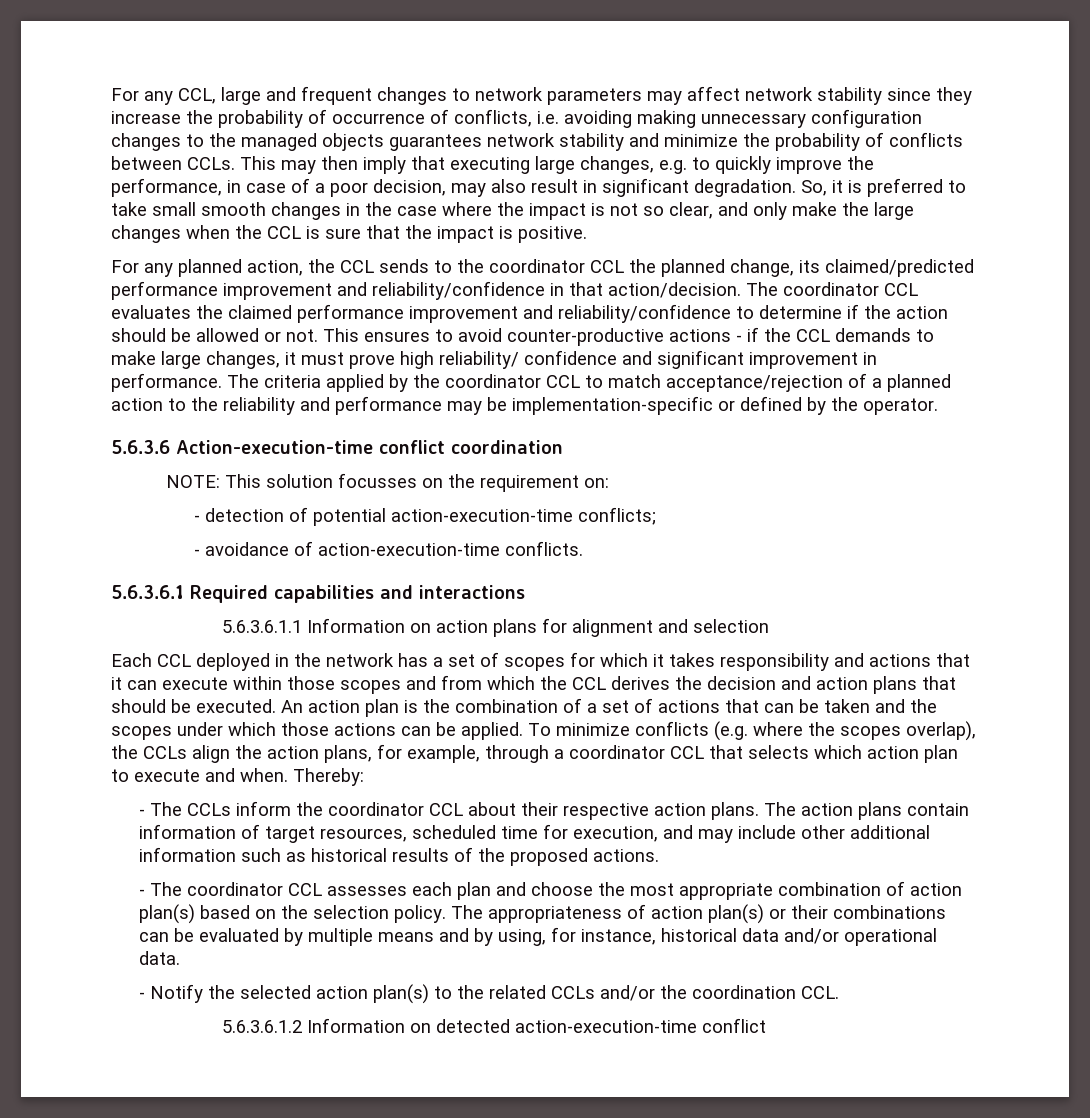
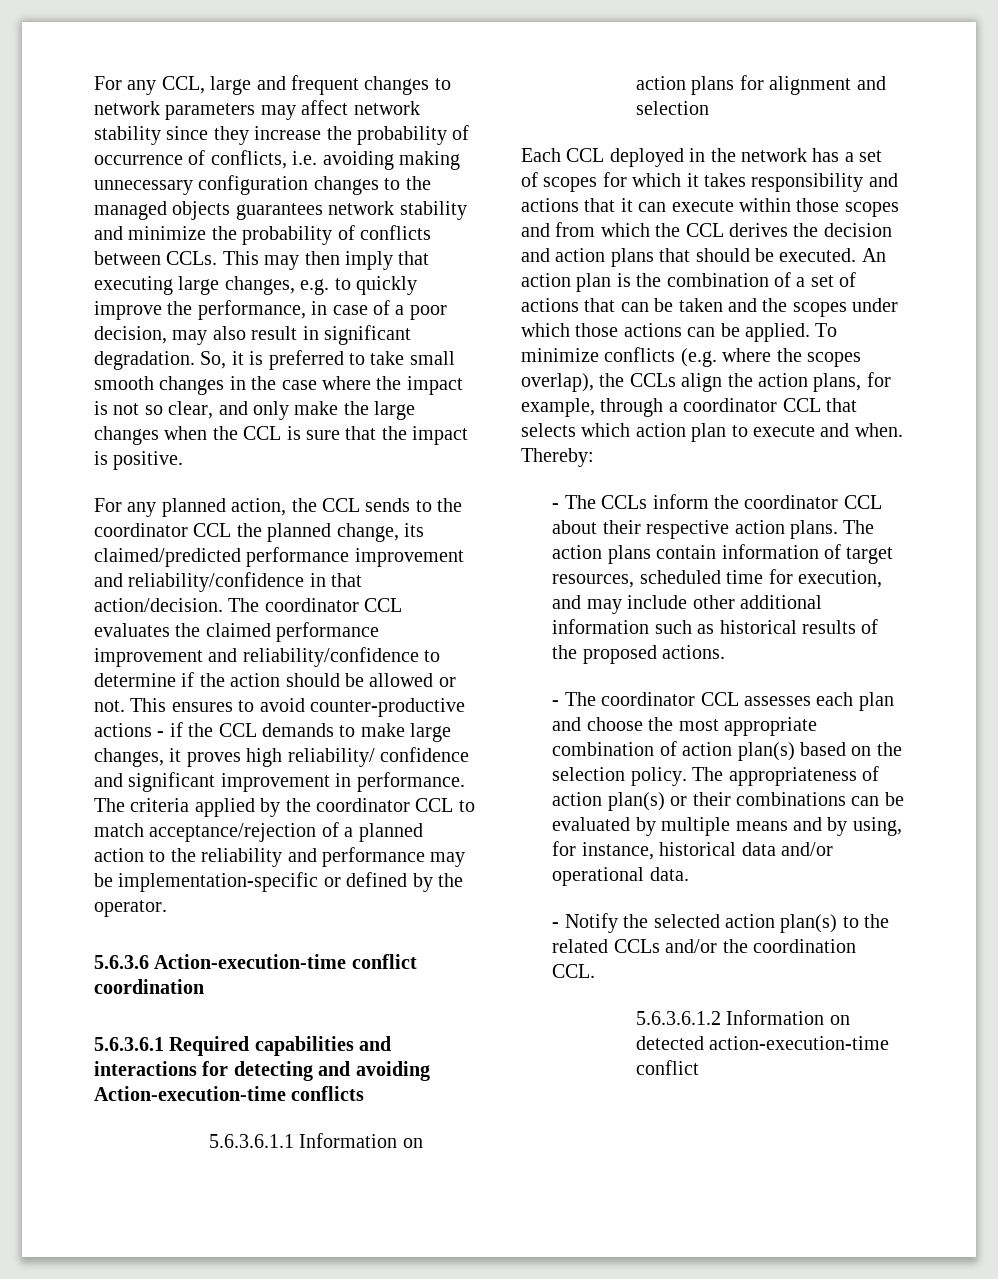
[301,352,395,369] must prove -> [186,752,241,767] proves
[166,473,610,492] [194,507,657,526] [194,541,584,556] // NOTE: This solution focusses on the requirement on: // - detection of potential action-execution-time conflicts; // - avoidance of action-execution-time conflicts. -> (204, 986) none
(525, 592) none -> [202,1061,430,1081] [94,1086,365,1101] for detecting and avoiding Action-execution-time conflicts

